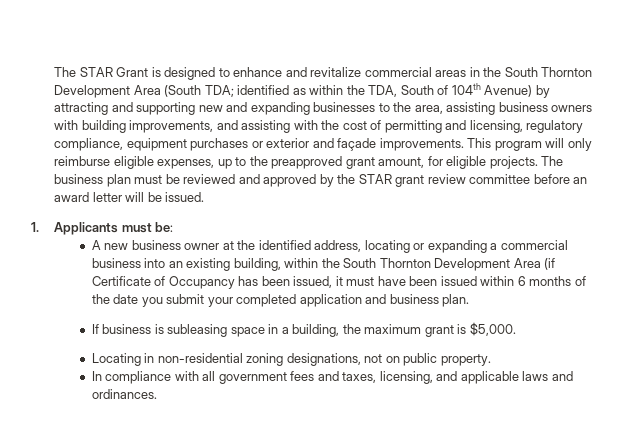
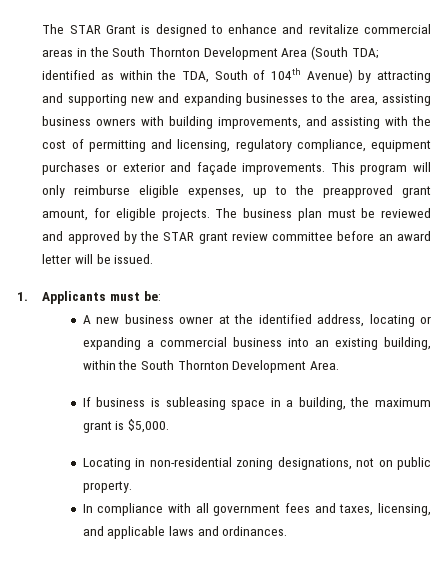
[513,258,556,270] [91,276,586,289] [91,294,470,307] Area (if Certificate of Occupancy has been issued, it must have been issued within 6 months of the date you submit your completed application and business plan. -> [309,361,339,370] Area.

